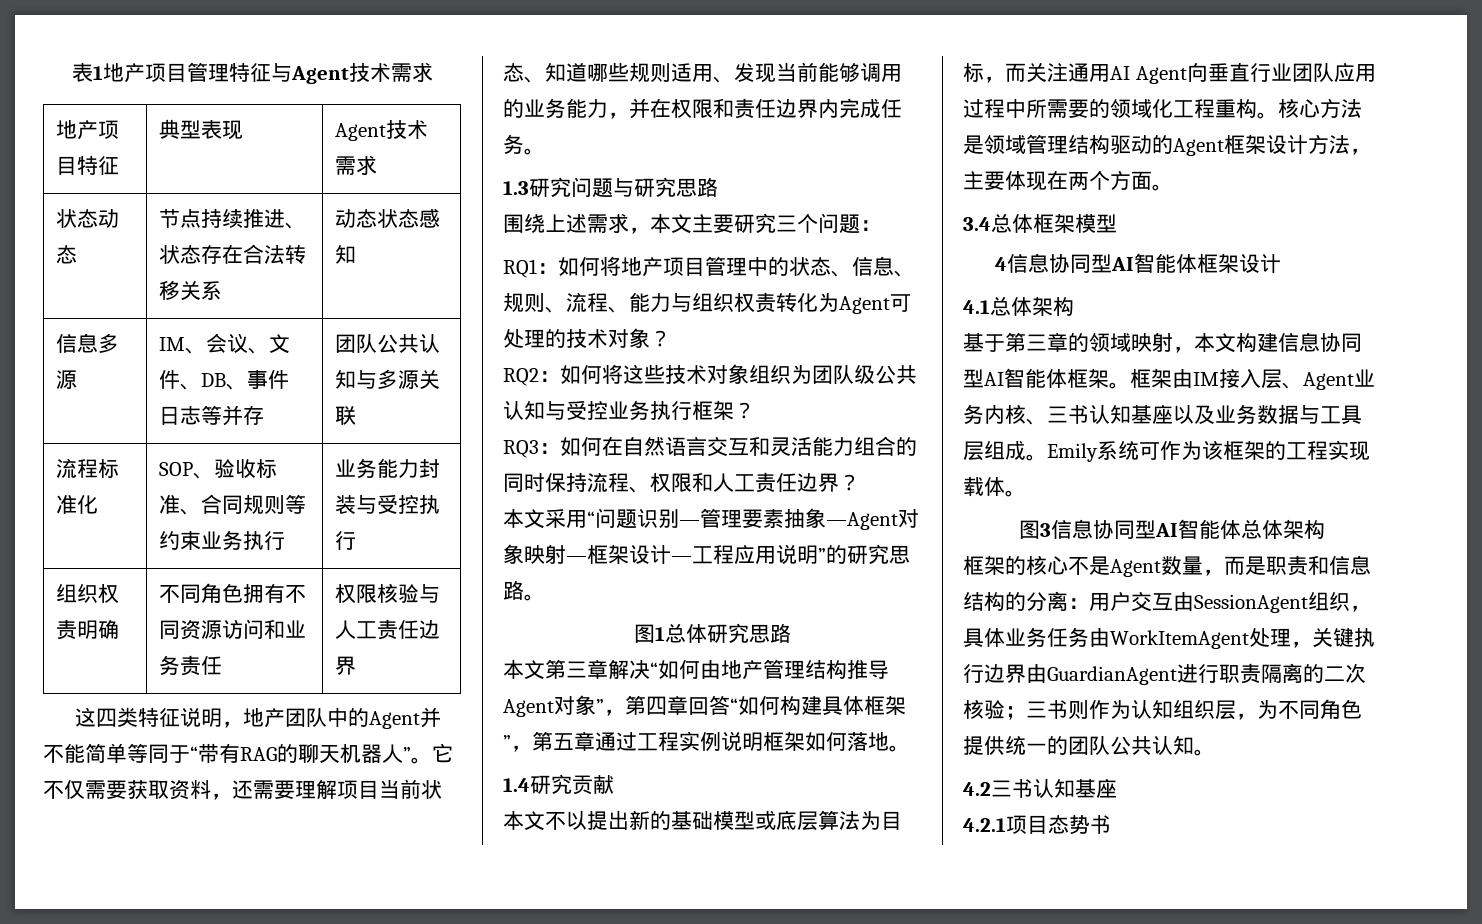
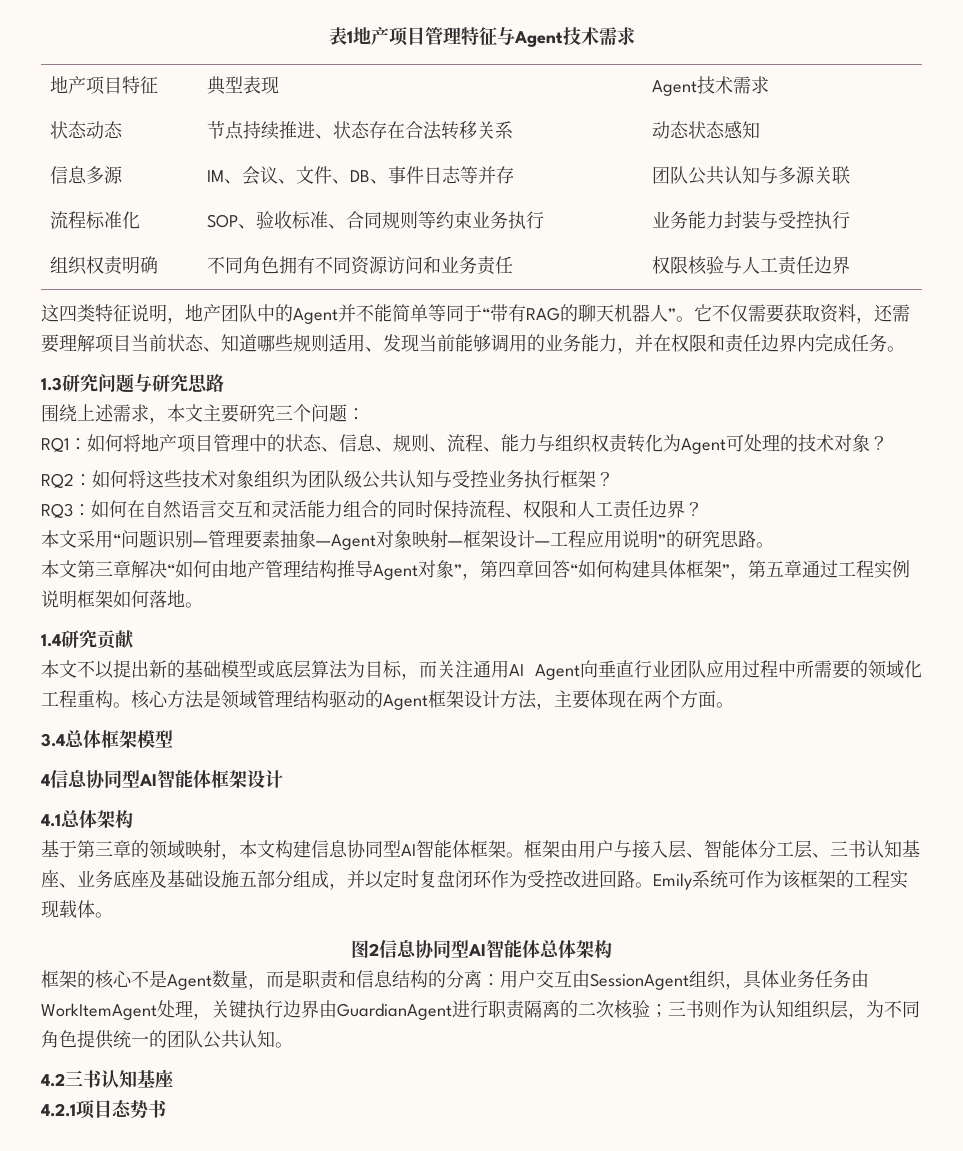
[633,623,791,643] // 图1总体研究思路 -> (774, 545) none
[1193,372,1219,386] IM -> [578,840,632,858] 用户与
[1303,369,1375,390] [963,404,1026,424] Agent业务内核 -> [704,840,812,859] 智能体分工层
[1173,404,1362,425] [963,441,1026,461] 以及业务数据与工具层组成 -> [59,869,635,890] 、业务底座及基础设施五部分组成，并以定时复盘闭环作为受控改进回路
[1040,523,1051,537] 3 -> [369,943,379,956] 2

